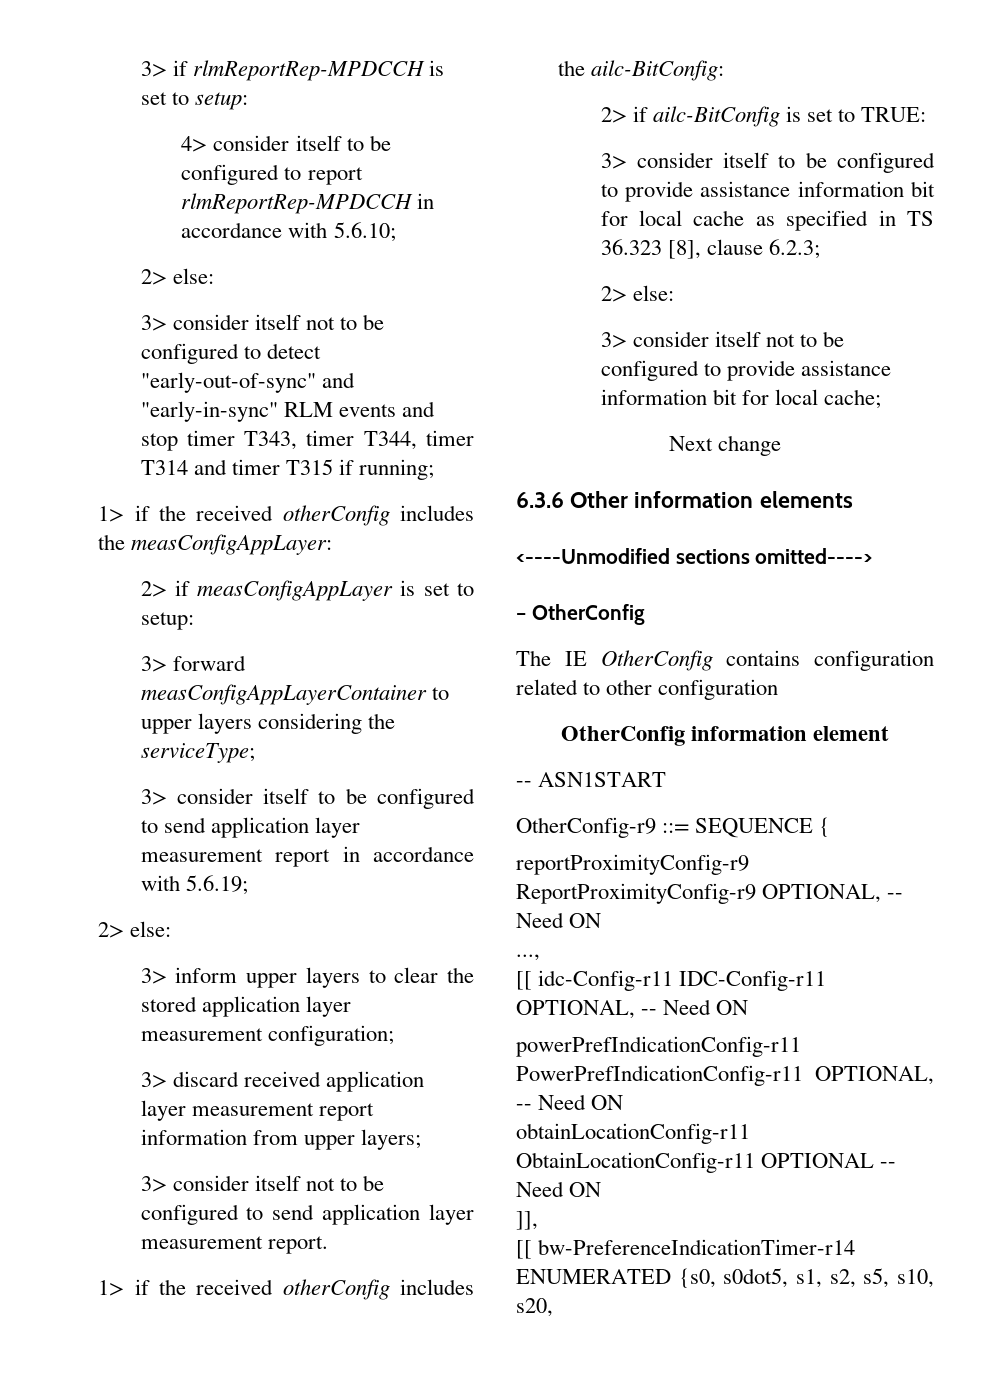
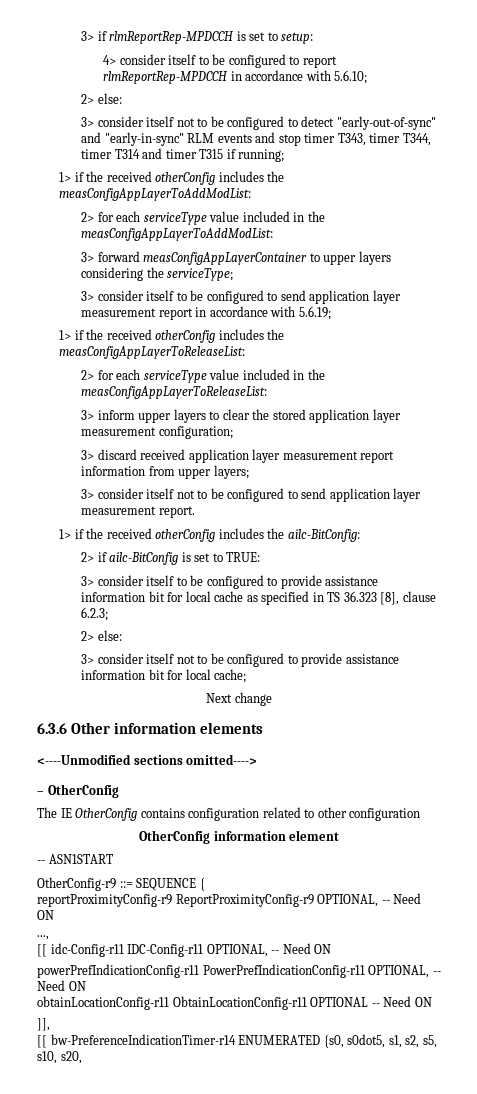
[131,534,333,555] [140,580,475,601] [140,612,194,630] measConfigAppLayer: // 2> if measConfigAppLayer is set to setup: -> [58,188,251,201] [80,211,325,225] [80,228,273,241] measConfigAppLayerToAddModList: // 2> for each serviceType value included in the measConfigAppLayerToAddModList:
[98,921,172,938] 2> else: -> [58,329,285,343] [58,346,245,359] [80,369,325,383] [80,386,267,399] 1> if the received otherConfig includes the measConfigAppLayerToReleaseList: // 2> for each serviceType value included in the measConfigAppLayerToReleaseList:

